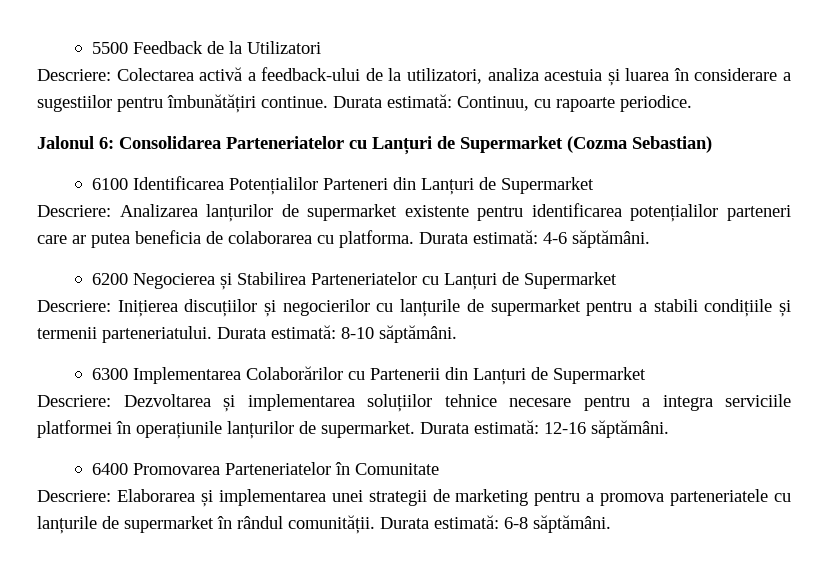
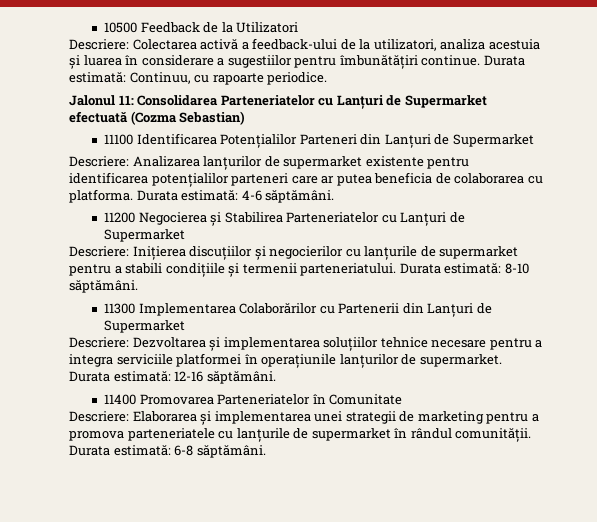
[91,42,128,54] 5500 -> [104,22,138,33] 10500
[99,137,114,149] 6: -> [118,95,134,105] 11:
(563, 144) none -> [69,111,128,123] efectuată
[91,178,128,190] 6100 -> [104,134,134,145] 11100
[91,273,128,285] 6200 -> [104,212,136,223] 11200
[91,368,128,380] 6300 -> [104,303,136,314] 11300
[91,463,128,475] 6400 -> [104,394,137,405] 11400

